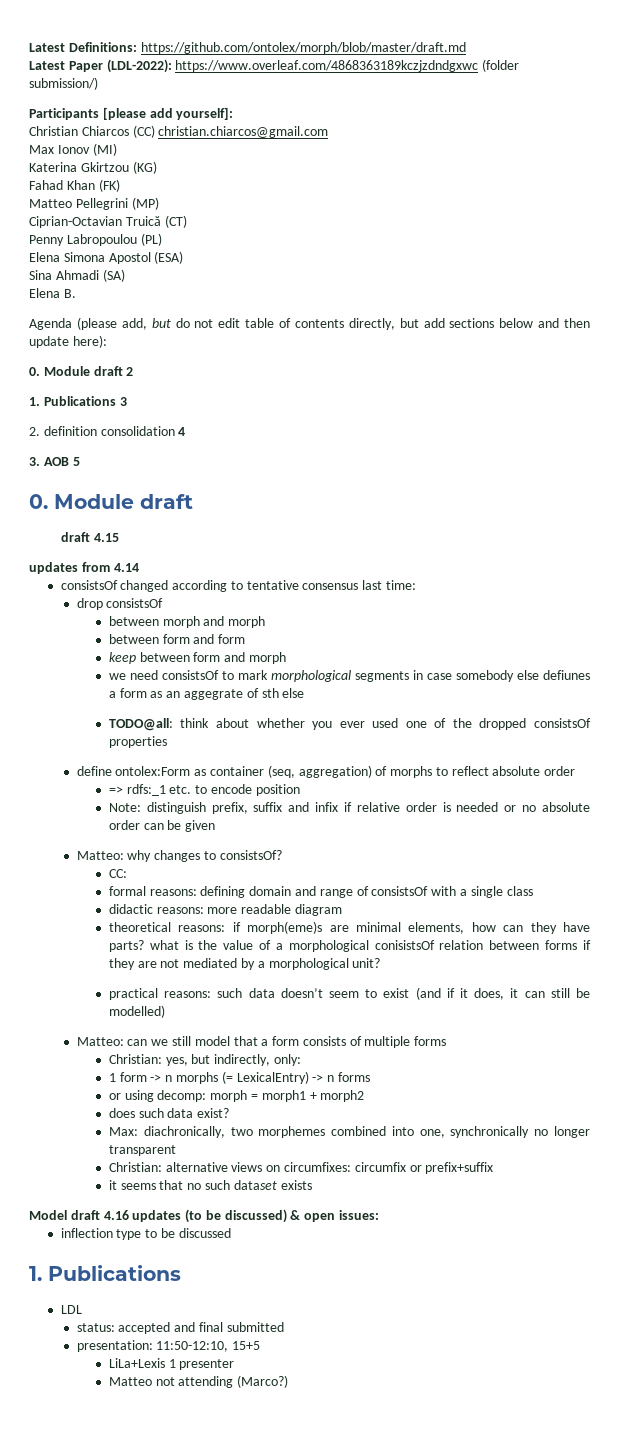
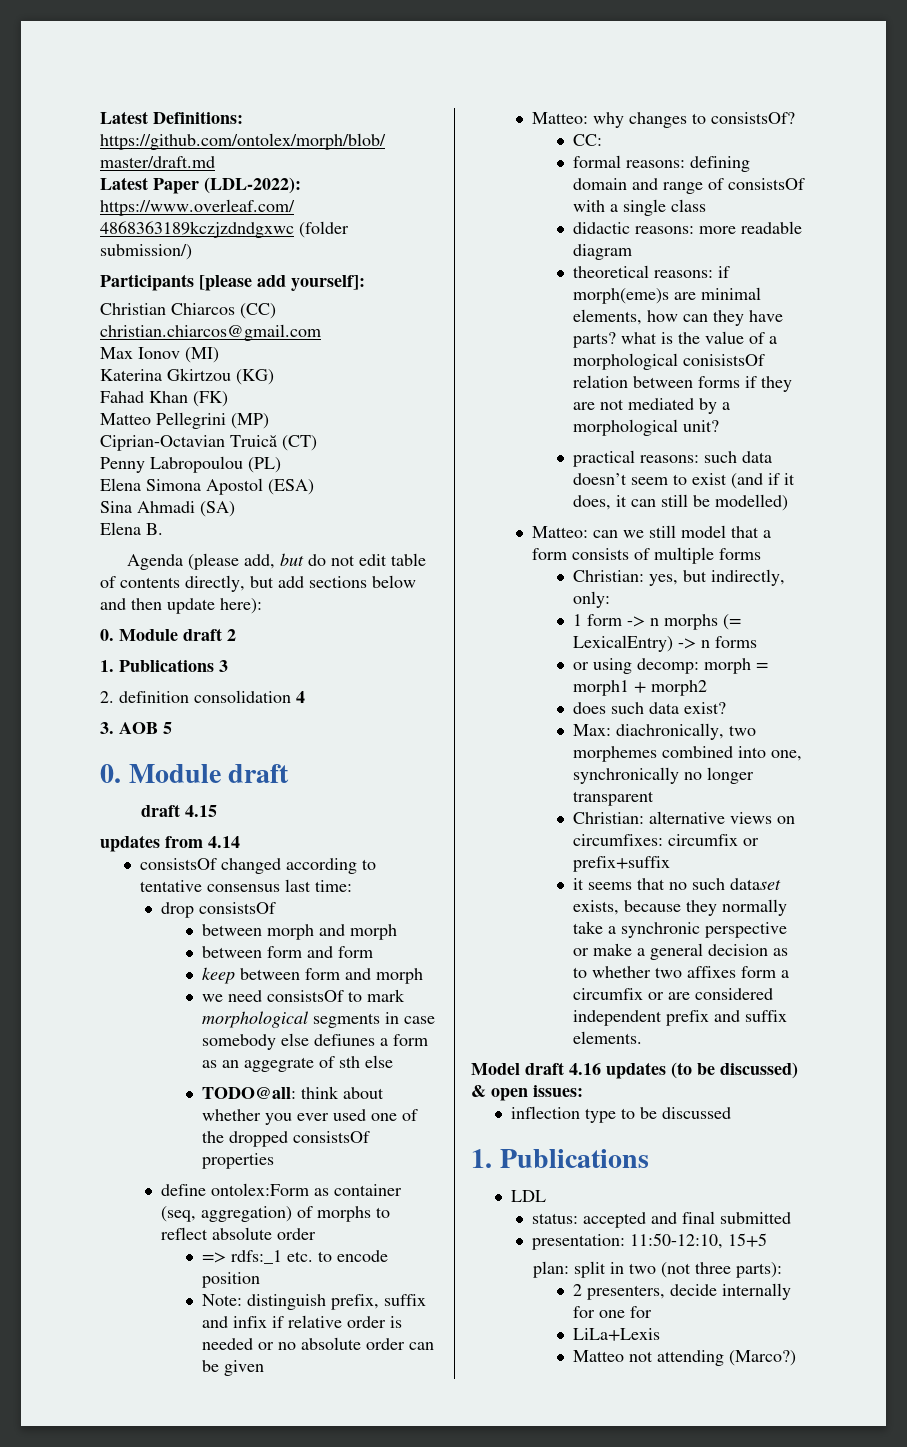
[280,1180,312,1190] exists -> [573,899,788,916] [573,921,788,938] [573,943,789,960] [573,966,790,978] [573,988,774,1000] [573,1010,788,1026] [573,1031,643,1044] exists, because they normally take a synchronic perspective or make a general decision as to whether two affixes form a circumfix or are considered independent prefix and suffix elements.
(261, 1345) none -> [532,1261,782,1278] [573,1283,792,1300] [573,1306,653,1318] // plan: split in two (not three parts): // 2 presenters, decide internally for one for
[168,1359,235,1370] 1 presenter -> (661, 1334) none

